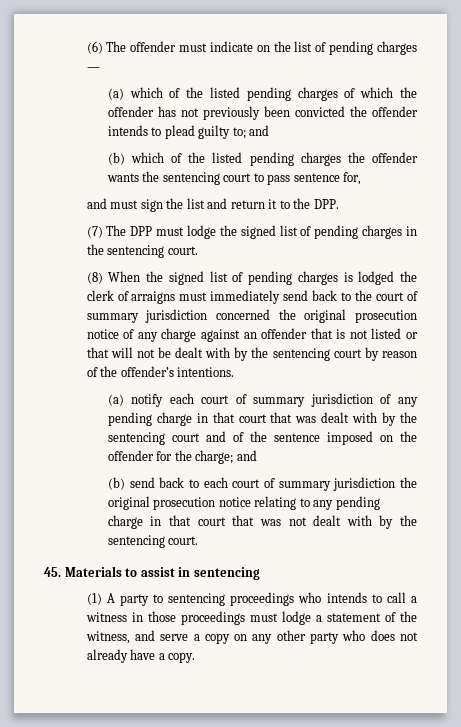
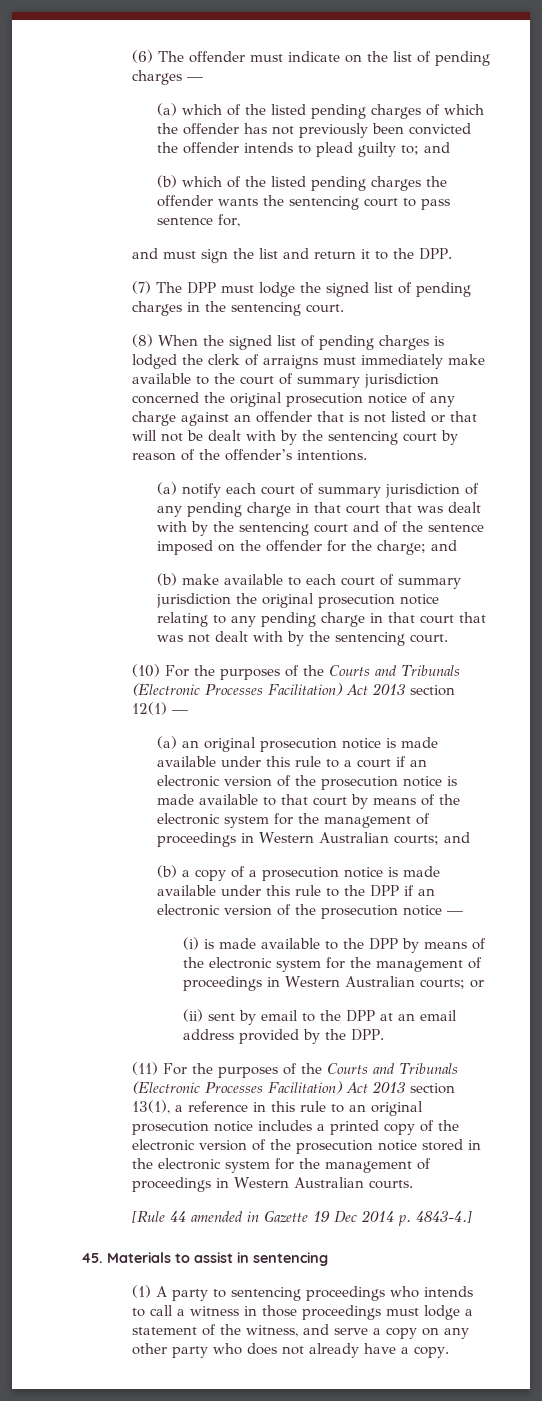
[283,290,338,301] send back -> [447,354,485,365] [131,373,191,384] make available
[129,477,185,488] send back -> [182,574,284,585] make available
(199, 540) none -> [131,664,460,680] [131,683,455,696] [131,702,188,715] [157,736,439,752] [157,756,428,768] [157,775,458,790] [157,794,461,809] [157,813,431,828] [157,832,471,847] [157,865,441,881] [157,885,436,897] [157,904,464,919] [182,937,486,953] [182,957,482,972] [182,976,484,991] [182,1009,457,1025] [182,1029,384,1044] [131,1062,458,1078] [131,1081,455,1094] [131,1100,423,1116] [131,1120,459,1135] [131,1139,481,1154] [131,1158,431,1173] [131,1177,413,1192] [131,1210,472,1226] // (10) For the purposes of the Courts and Tribunals (Electronic Processes Facilitation) Act 2013 section 12(1) — // (a) an original prosecution notice is made available under this rule to a court if an electronic version of the prosecution notice is made available to that court by means of the electronic system for the management of proceedings in Western Australian courts; and // (b) a copy of a prosecution notice is made available under this rule to the DPP if an electronic version of the prosecution notice — // (i) is made available to the DPP by means of the electronic system for the management of proceedings in Western Australian courts; or // (ii) sent by email to the DPP at an email address provided by the DPP. // (11) For the purposes of the Courts and Tribunals (Electronic Processes Facilitation) Act 2013 section 13(1), a reference in this rule to an original prosecution notice includes a printed copy of the electronic version of the prosecution notice stored in the electronic system for the management of proceedings in Western Australian courts. // [Rule 44 amended in Gazette 19 Dec 2014 p. 4843-4.]

